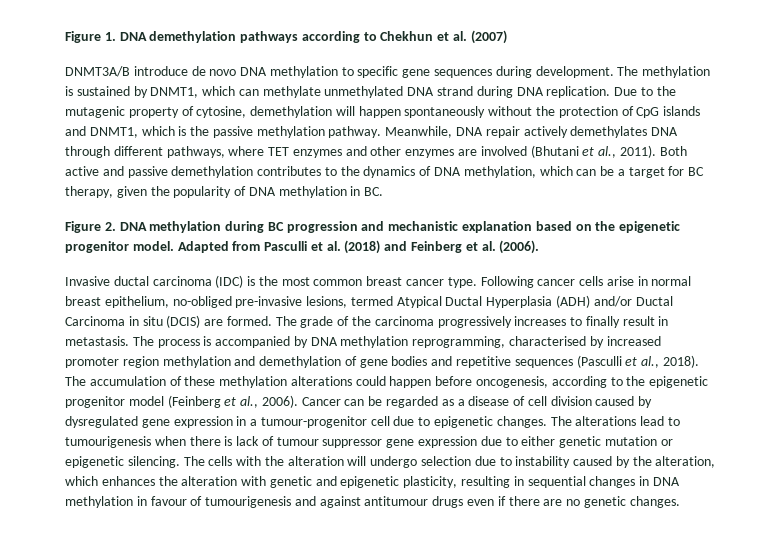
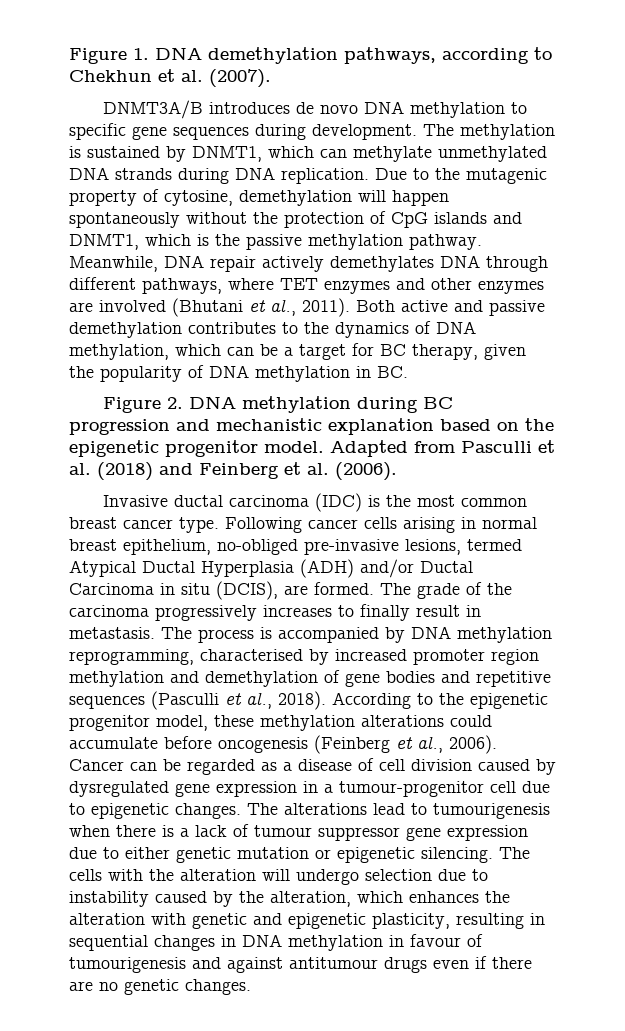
[240,31,299,43] pathways -> [344,47,436,64] pathways,
[470,30,507,44] (2007) -> [209,69,271,88] (2007).
[133,66,188,76] introduce -> [209,102,291,114] introduces
[437,86,474,96] strand -> [115,168,172,180] strands
[606,276,634,286] arise -> [403,517,455,533] arising
[166,315,201,328] (DCIS) -> [216,581,278,600] (DCIS),
[65,376,709,388] [65,396,164,408] The accumulation of these methylation alterations could happen before oncogenesis, according to the epigenetic progenitor model -> [332,692,548,709] [69,715,492,731] [69,736,308,753] According to the epigenetic progenitor model, these methylation alterations could accumulate before oncogenesis
(233, 441) none -> [180,828,189,837] a

